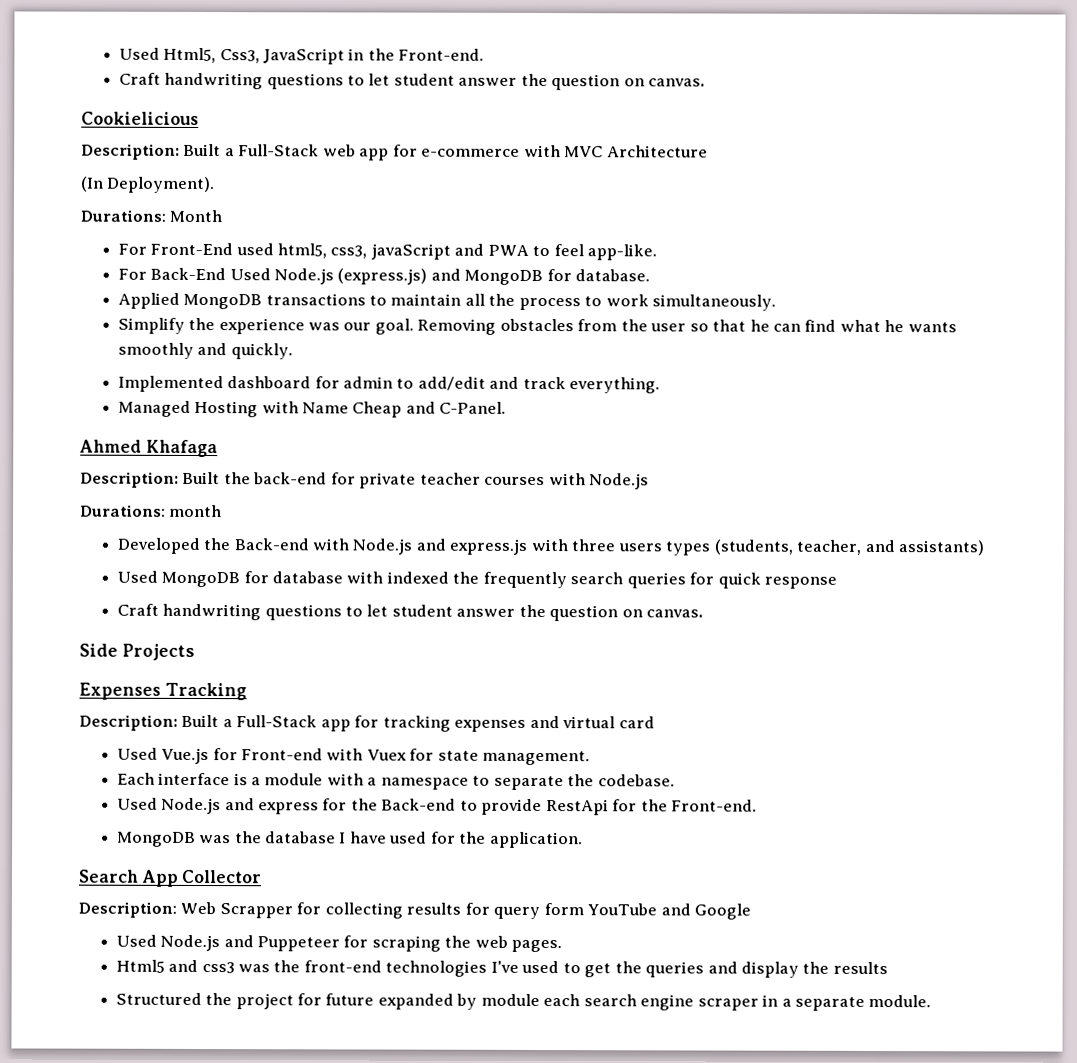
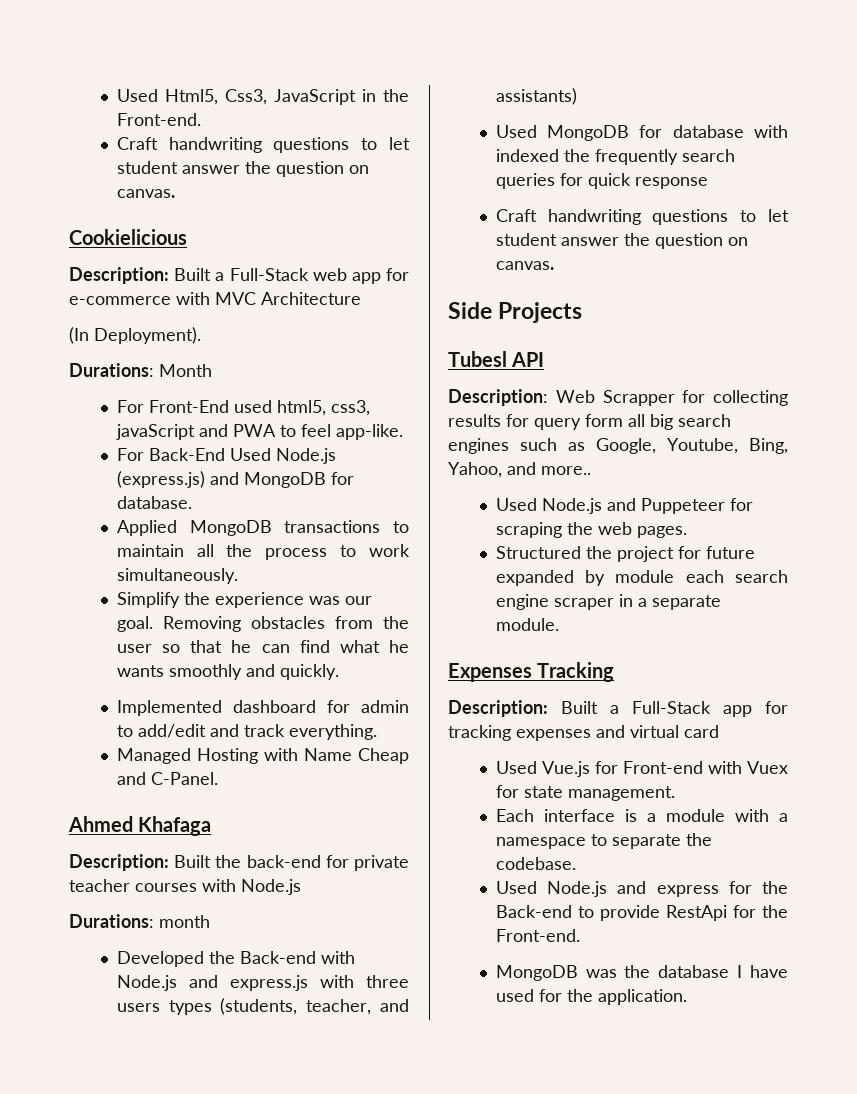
(195, 652) none -> [448,351,545,367] [448,389,788,406] [448,414,731,430] [448,438,788,454] [448,462,591,478] [495,498,753,514] [495,522,687,538] [495,546,755,562] [495,570,788,586] [495,594,721,610] [495,618,559,631] // Tubesl API // Description: Web Scrapper for collecting results for query form all big search engines such as Google, Youtube, Bing, Yahoo, and more.. // Used Node.js and Puppeteer for scraping the web pages. // Structured the project for future expanded by module each search engine scraper in a separate module.
[78,869,262,887] [78,901,751,920] [115,934,563,953] [115,959,888,978] [115,992,932,1011] // Search App Collector // Description: Web Scrapper for collecting results for query form YouTube and Google // Used Node.js and Puppeteer for scraping the web pages. // Html5 and css3 was the front-end technologies I've used to get the queries and display the results // Structured the project for future expanded by module each search engine scraper in a separate module. -> (687, 997) none

